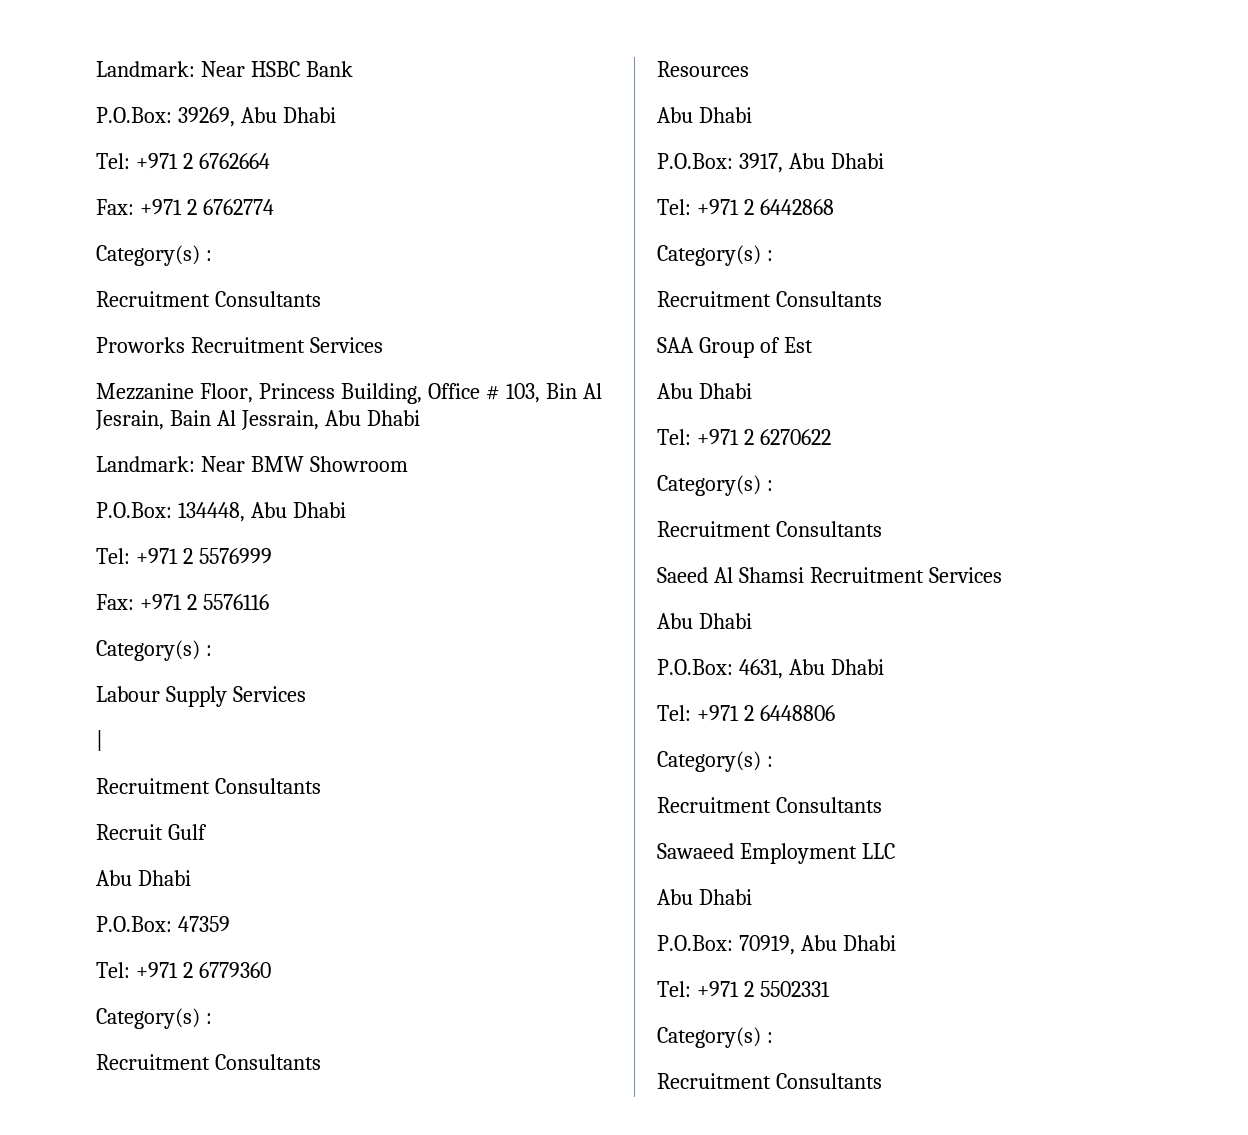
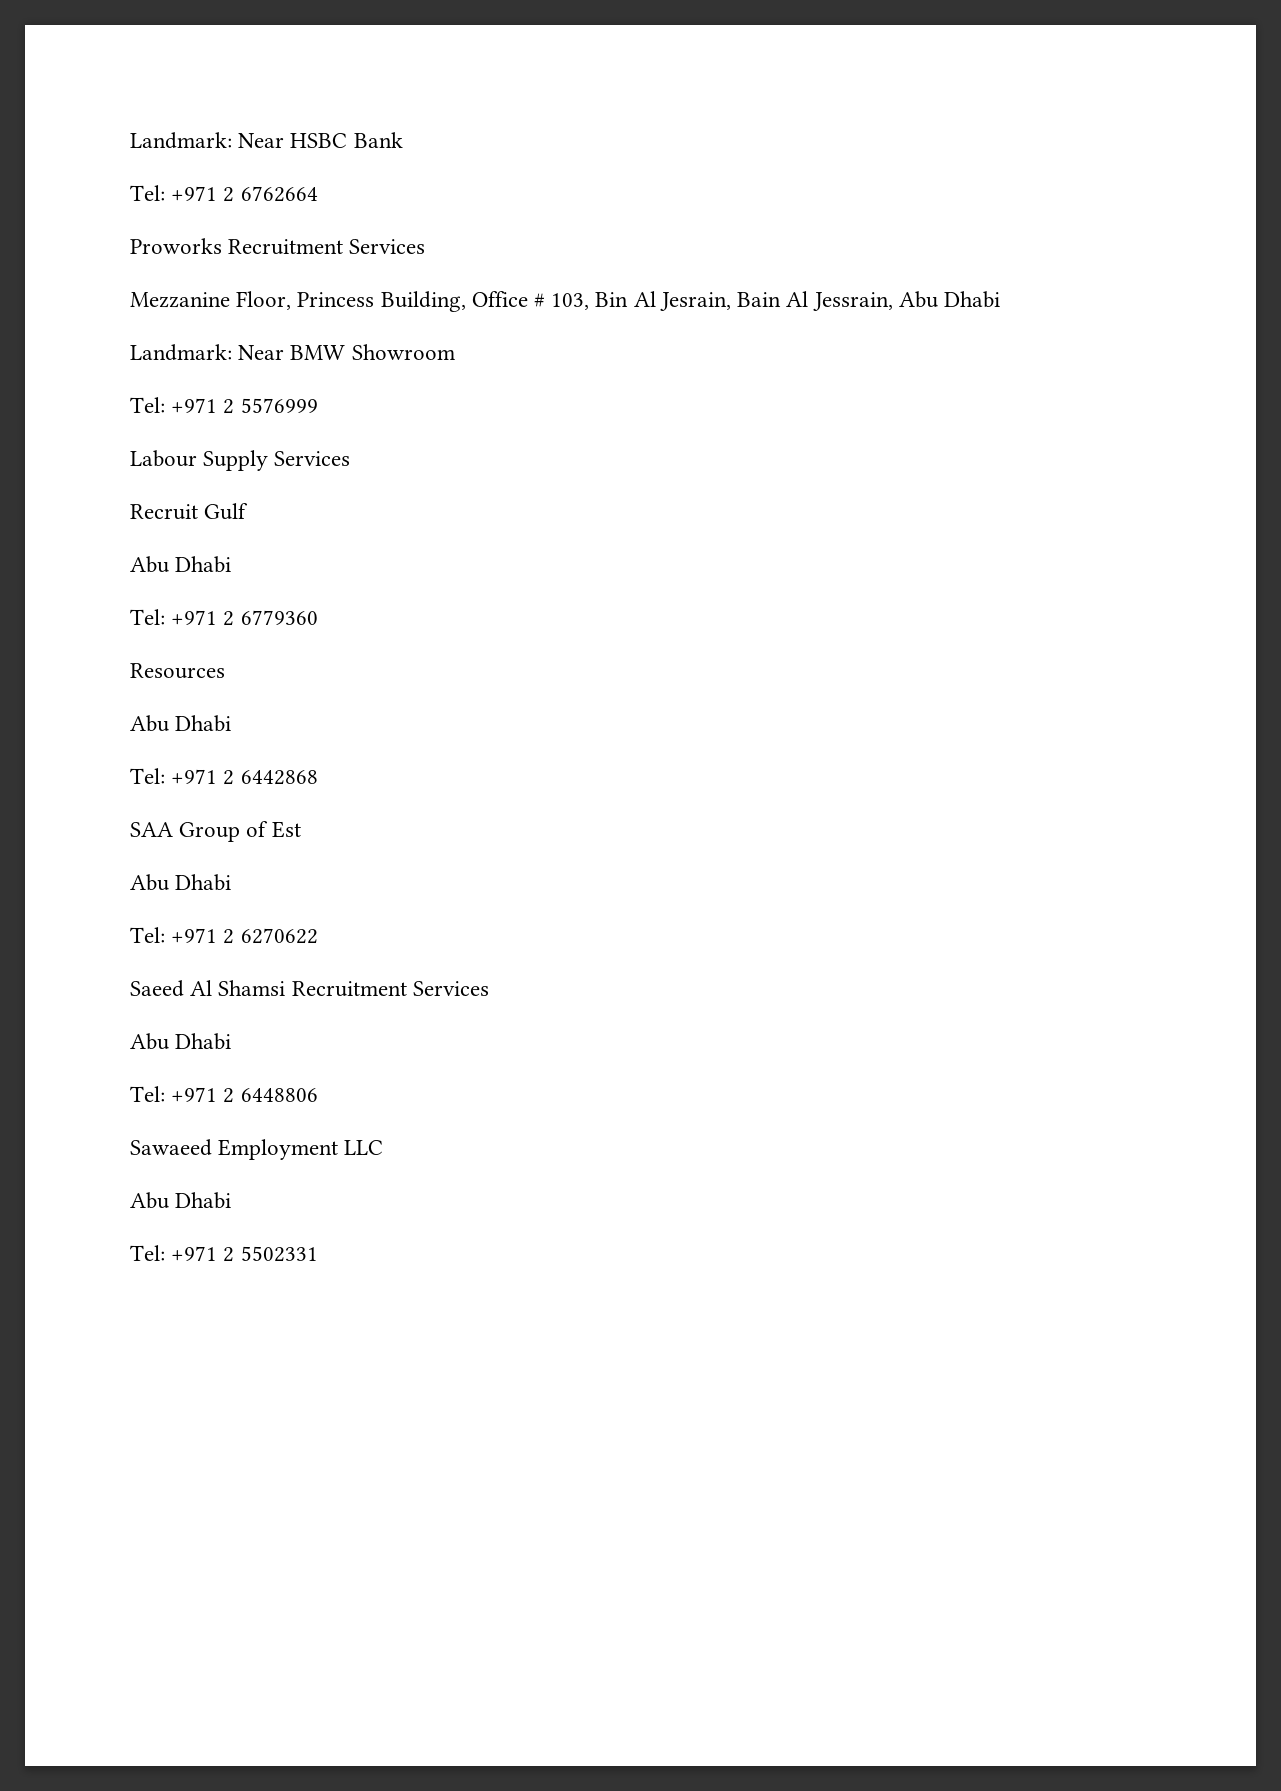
[96,107,336,127] // P.O.Box: 39269, Abu Dhabi -> (403, 140) none
[96,199,274,215] [96,245,212,266] [96,291,321,307] // Fax: +971 2 6762774 // Category(s) : // Recruitment Consultants -> (318, 194) none
[96,502,346,522] // P.O.Box: 134448, Abu Dhabi -> (455, 352) none
[96,594,269,610] [96,640,212,661] // Fax: +971 2 5576116 // Category(s) : -> (318, 405) none
[96,730,103,751] [96,778,321,794] // | // Recruitment Consultants -> (351, 458) none
[96,916,230,932] // P.O.Box: 47359 -> (232, 564) none
[96,1008,212,1029] [96,1054,321,1070] // Category(s) : // Recruitment Consultants -> (318, 617) none
[657,153,884,173] // P.O.Box: 3917, Abu Dhabi -> (232, 723) none
[657,245,773,266] [657,291,882,307] // Category(s) : // Recruitment Consultants -> (318, 777) none
[657,475,773,496] [657,521,882,537] // Category(s) : // Recruitment Consultants -> (318, 936) none
[657,659,884,679] // P.O.Box: 4631, Abu Dhabi -> (232, 1041) none
[657,751,773,772] [657,797,882,813] // Category(s) : // Recruitment Consultants -> (318, 1095) none
[657,935,896,955] // P.O.Box: 70919, Abu Dhabi -> (232, 1200) none
[657,1027,773,1048] [657,1073,882,1089] // Category(s) : // Recruitment Consultants -> (318, 1254) none

